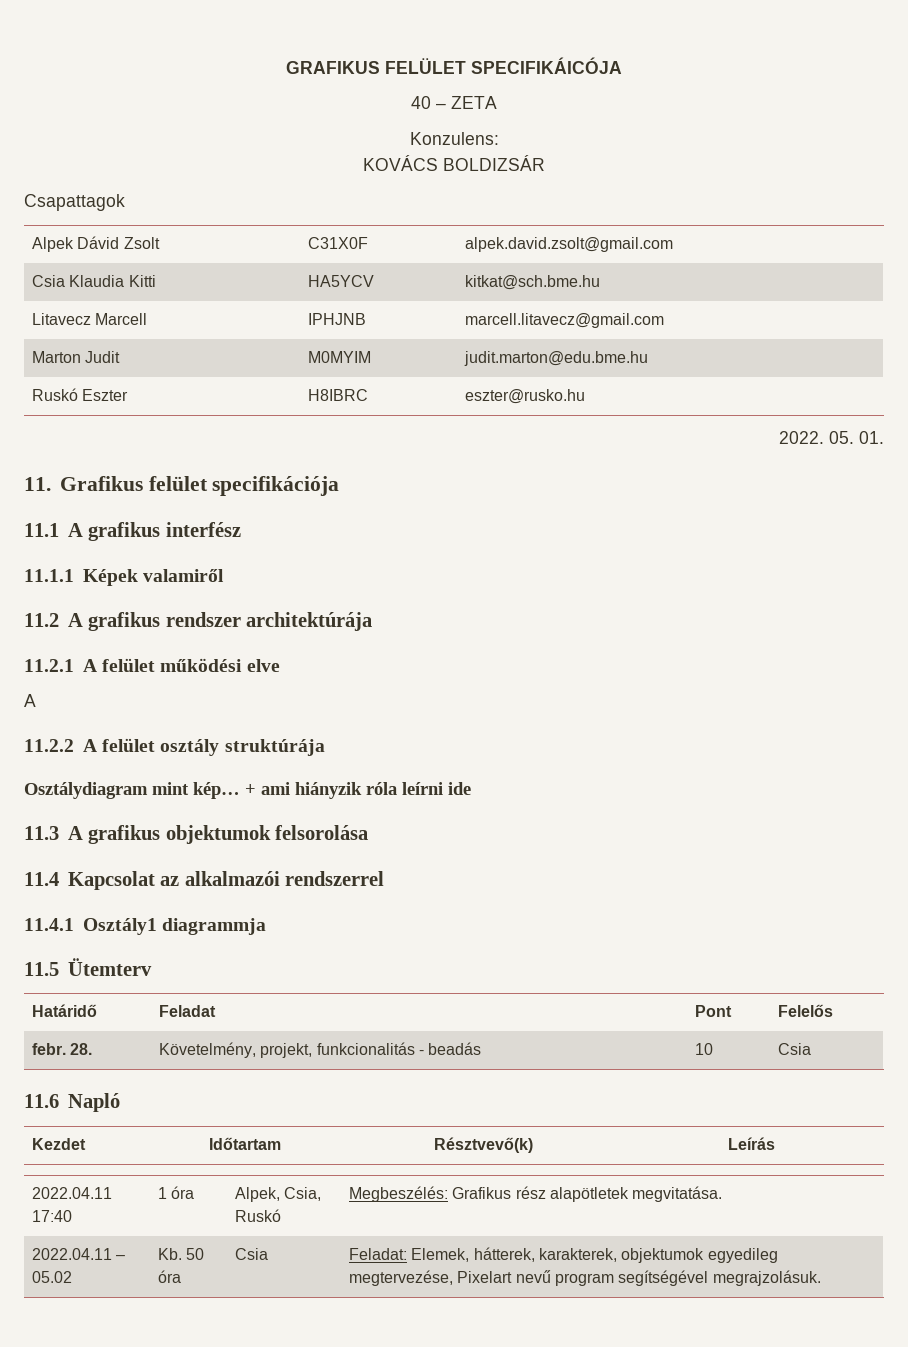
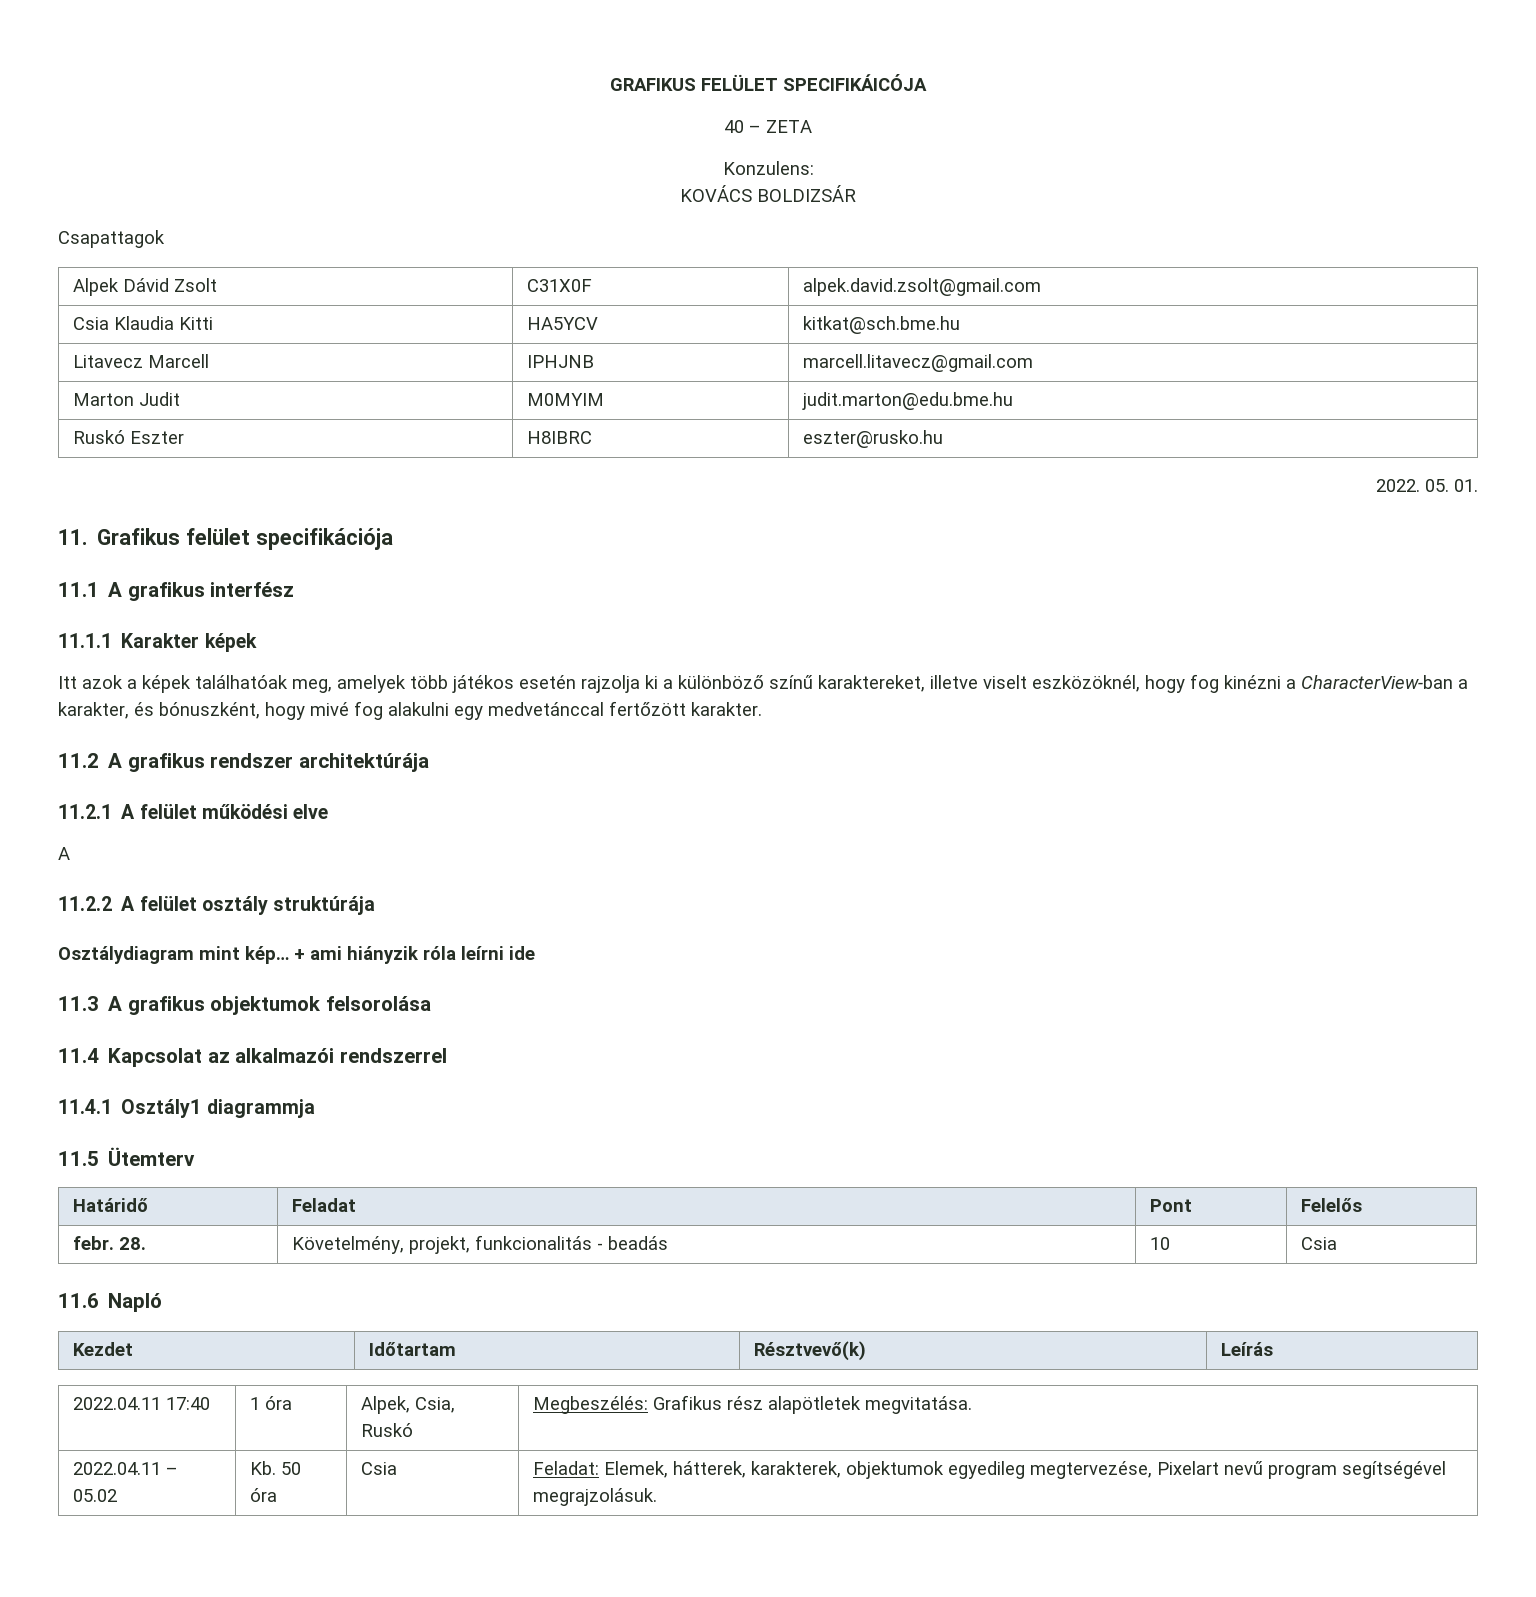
[82,569,225,586] Képek valamiről -> [121,633,257,652] [58,674,1468,693] [58,701,762,720] Karakter képek // Itt azok a képek találhatóak meg, amelyek több játékos esetén rajzolja ki a különböző színű karaktereket, illetve viselt eszközöknél, hogy fog kinézni a CharacterView-ban a karakter, és bónuszként, hogy mivé fog alakulni egy medvetánccal fertőzött karakter.

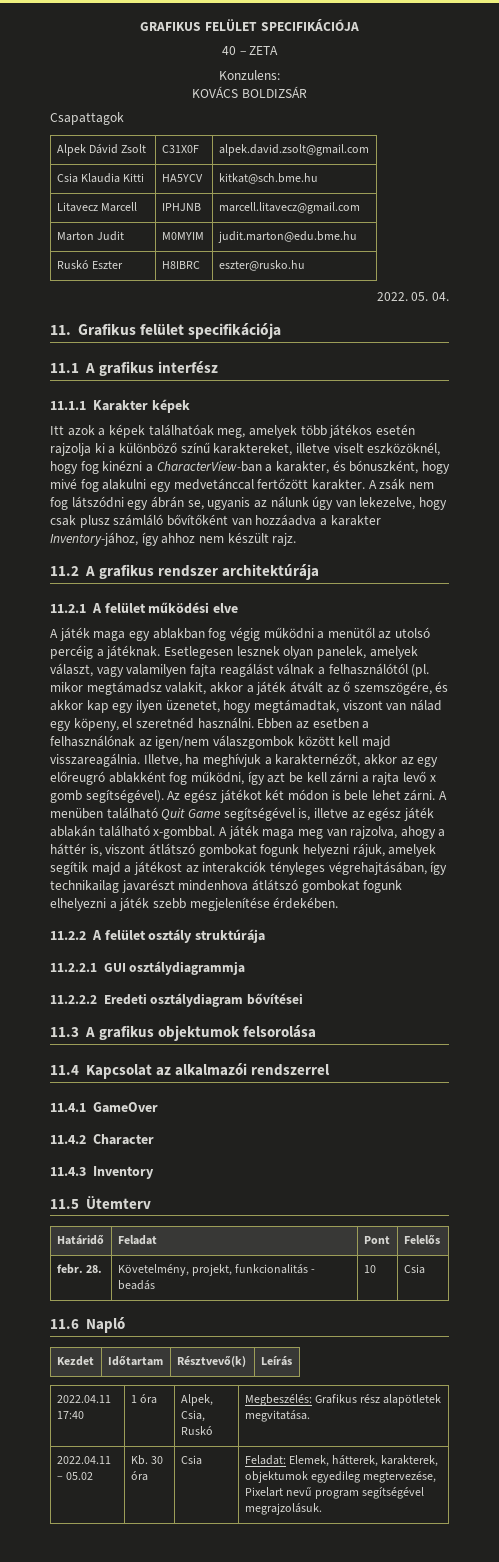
[783,74,927,91] SPECIFIKÁICÓJA -> [260,19,359,31] SPECIFIKÁCIÓJA
[1454,479,1478,492] 01. -> [432,292,449,301] 04.
(762, 709) none -> [368,478,434,490] [50,496,448,510] [50,514,381,528] [50,532,297,546] A zsák nem fog látszódni egy ábrán se, ugyanis az nálunk úgy van lekezelve, hogy csak plusz számláló bővítőként van hozzáadva a karakter Inventory-jához, így ahhoz nem készült rajz.
(70, 853) none -> [59,627,431,641] [50,645,418,659] [50,663,430,677] [50,681,449,695] [50,699,442,713] [50,717,370,731] [50,735,391,749] [50,753,439,767] [50,771,436,785] [50,789,448,803] [50,807,434,821] [50,825,446,839] [50,843,437,857] [50,861,448,875] [50,879,403,893] [50,897,339,911] játék maga egy ablakban fog végig működni a menütől az utolsó percéig a játéknak. Esetlegesen lesznek olyan panelek, amelyek választ, vagy valamilyen fajta reagálást válnak a felhasználótól (pl. mikor megtámadsz valakit, akkor a játék átvált az ő szemszögére, és akkor kap egy ilyen üzenetet, hogy megtámadtak, viszont van nálad egy köpeny, el szeretnéd használni. Ebben az esetben a felhasználónak az igen/nem válaszgombok között kell majd visszareagálnia. Illetve, ha meghívjuk a karakternézőt, akkor az egy előreugró ablakként fog működni, így azt be kell zárni a rajta levő x gomb segítségével). Az egész játékot két módon is bele lehet zárni. A menüben található Quit Game segítségével is, illetve az egész játék ablakán található x-gombbal. A játék maga meg van rajzolva, ahogy a háttér is, viszont átlátszó gombokat fogunk helyezni rájuk, amelyek segítik majd a játékost az interakciók tényleges végrehajtásában, így technikailag javarészt mindenhova átlátszó gombokat fogunk elhelyezni a játék szebb megjelenítése érdekében.
[58,946,535,964] Osztálydiagram mint kép… + ami hiányzik róla leírni ide -> [50,961,246,975] [50,993,304,1007] 11.2.2.1 GUI osztálydiagrammja // 11.2.2.2 Eredeti osztálydiagram bővítései
[121,1099,315,1118] Osztály1 diagrammja -> [92,1102,158,1113] [50,1134,154,1145] [50,1166,154,1179] GameOver // 11.4.2 Character // 11.4.3 Inventory
[280,1462,301,1475] 50 -> [150,1456,163,1464] 30

